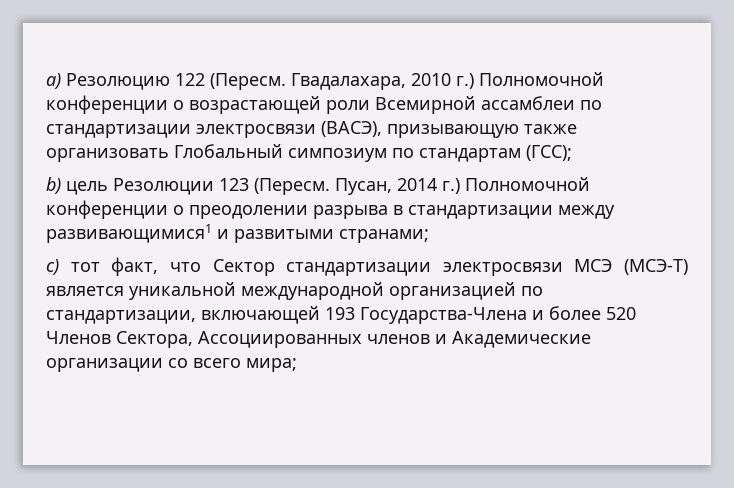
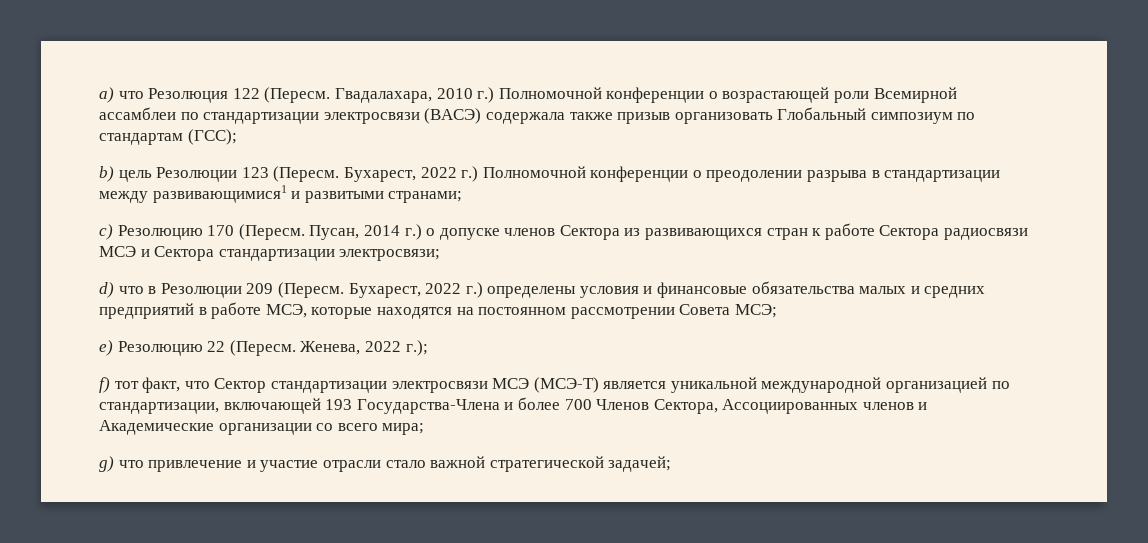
[66,73,170,90] Резолюцию -> [118,88,229,103] что Резолюция
[321,121,577,138] (ВАСЭ), призывающую также -> [424,108,671,124] (ВАСЭ) содержала также призыв
[335,178,437,195] Пусан, 2014 -> [343,167,457,182] Бухарест, 2022
(59, 267) none -> [117,223,1029,240] [99,246,441,261] [99,281,986,298] [99,302,777,319] [99,340,428,356] [99,377,110,393] Резолюцию 170 (Пересм. Пусан, 2014 г.) о допуске членов Сектора из развивающихся стран к работе Сектора радиосвязи МСЭ и Сектора стандартизации электросвязи; // d) что в Резолюции 209 (Пересм. Бухарест, 2022 г.) определены условия и финансовые обязательства малых и средних предприятий в работе МСЭ, которые находятся на постоянном рассмотрении Совета МСЭ; // e) Резолюцию 22 (Пересм. Женева, 2022 г.); // f)
[606,307,636,320] 520 -> [564,399,592,410] 700
(297, 365) none -> [99,456,672,472] // g) что привлечение и участие отрасли стало важной стратегической задачей;

